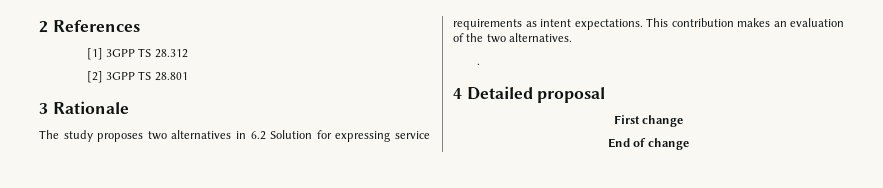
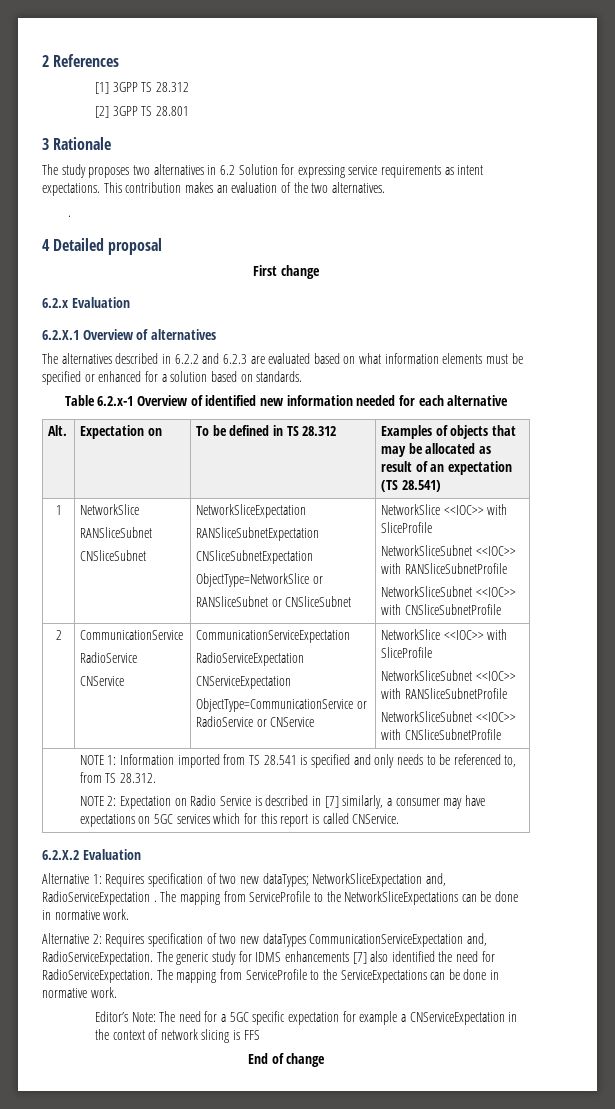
(684, 121) none -> [42,297,130,308] [42,329,216,340] [42,353,523,364] [42,371,303,385] [64,395,509,406] [48,425,68,436] [80,425,162,439] [196,425,337,436] [381,425,517,439] [381,443,492,457] [381,461,513,475] [381,480,441,492] [55,505,62,515] [80,504,140,515] [80,527,153,538] [80,550,147,561] [196,504,307,518] [196,527,320,541] [196,550,314,564] [196,573,323,587] [196,596,352,607] [381,504,508,515] [381,522,433,533] [381,545,516,556] [381,563,507,574] [381,586,516,597] [381,604,501,615] [55,630,62,640] [80,630,184,640] [80,652,138,663] [80,676,125,686] [196,630,351,643] [196,652,305,666] [196,676,292,689] [196,698,367,712] [196,716,315,727] [381,629,508,640] [381,647,433,658] [381,670,516,681] [381,688,507,699] [381,711,516,722] [381,729,501,740] [79,754,517,768] [79,772,157,783] [79,795,485,809] [79,813,400,827] [42,849,141,860] [42,873,446,887] [42,891,519,905] [42,909,130,920] [42,933,487,947] [42,951,495,965] [42,969,500,983] [42,987,117,998] [94,1011,518,1025] [94,1029,260,1043] // 6.2.x Evaluation // 6.2.X.1 Overview of alternatives // The alternatives described in 6.2.2 and 6.2.3 are evaluated based on what information elements must be specified or enhanced for a solution based on standards. // Table 6.2.x-1 Overview of identified new information needed for each alternative // Alt. | Expectation on | To be defined in TS 28.312 | Examples of objects that may be allocated as result of an expectation (TS 28.541) // 1 | NetworkSlice // RANSliceSubnet // CNSliceSubnet | NetworkSliceExpectation // RANSliceSubnetExpectation // CNSliceSubnetExpectation // ObjectType=NetworkSlice or // RANSliceSubnet or CNSliceSubnet | NetworkSlice <<IOC>> with SliceProfile // NetworkSliceSubnet <<IOC>> with RANSliceSubnetProfile // NetworkSliceSubnet <<IOC>> with CNSliceSubnetProfile // 2 | CommunicationService // RadioService // CNService | CommunicationServiceExpectation // RadioServiceExpectation // CNServiceExpectation // ObjectType=CommunicationService or RadioService or CNService | NetworkSlice <<IOC>> with SliceProfile // NetworkSliceSubnet <<IOC>> with RANSliceSubnetProfile // NetworkSliceSubnet <<IOC>> with CNSliceSubnetProfile // NOTE 1: Information imported from TS 28.541 is specified and only needs to be referenced to, from TS 28.312. // NOTE 2: Expectation on Radio Service is described in [7] similarly, a consumer may have expectations on 5GC services which for this report is called CNService. // 6.2.X.2 Evaluation // Alternative 1: Requires specification of two new dataTypes; NetworkSliceExpectation and, RadioServiceExpectation . The mapping from ServiceProfile to the NetworkSliceExpectations can be done in normative work. // Alternative 2: Requires specification of two new dataTypes CommunicationServiceExpectation and, RadioServiceExpectation. The generic study for IDMS enhancements [7] also identified the need for RadioServiceExpectation. The mapping from ServiceProfile to the ServiceExpectations can be done in normative work. // Editor’s Note: The need for a 5GC specific expectation for example a CNServiceExpectation in the context of network slicing is FFS

